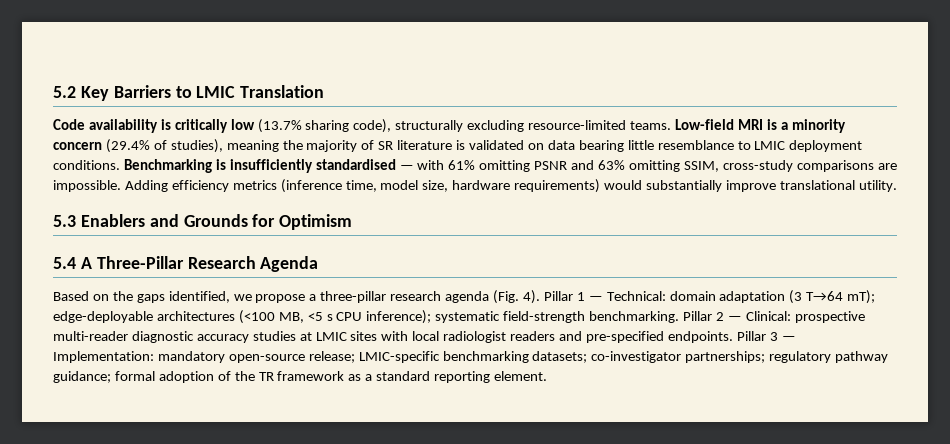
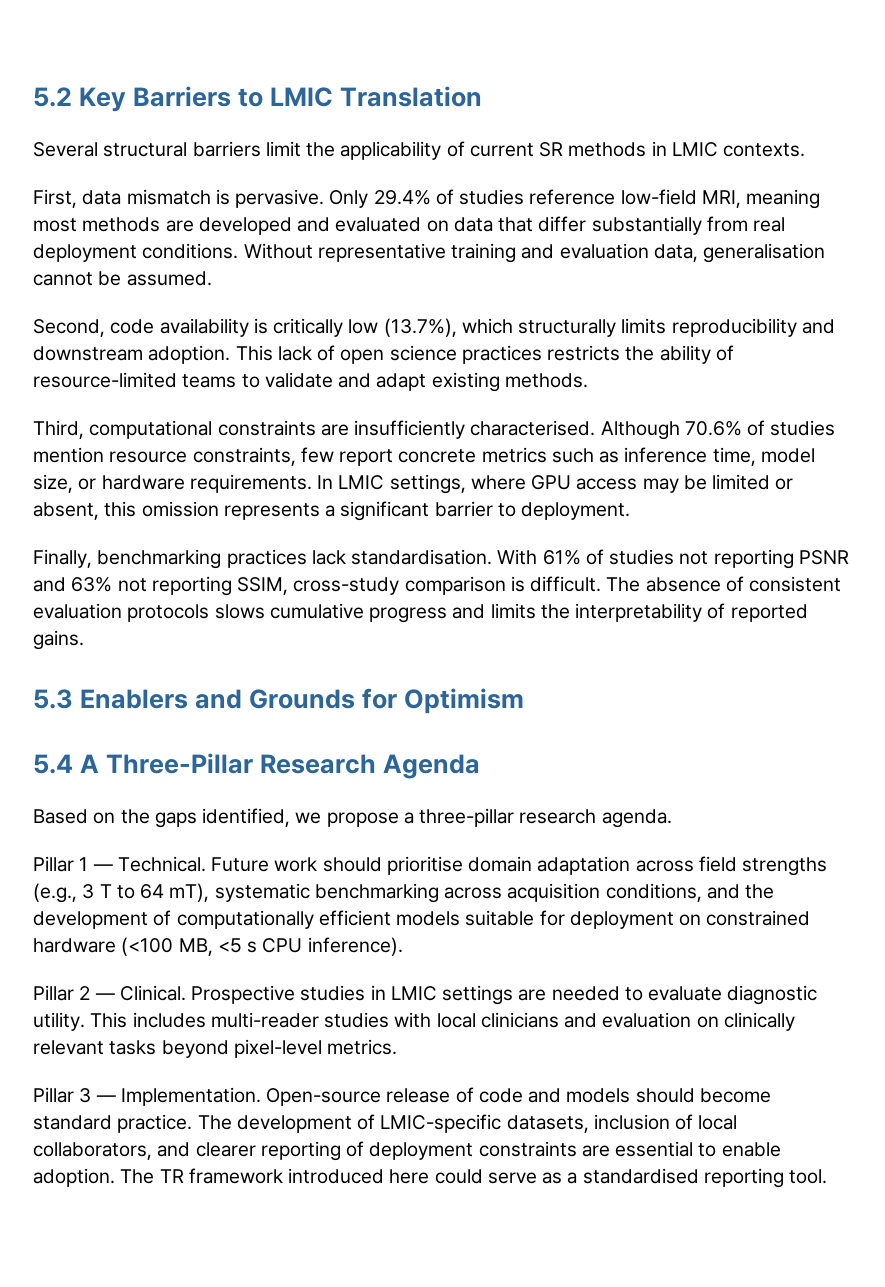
[53,119,846,133] [53,139,863,153] [53,159,897,173] [53,179,897,193] Code availability is critically low (13.7% sharing code), structurally excluding resource-limited teams. Low-field MRI is a minority concern (29.4% of studies), meaning the majority of SR literature is validated on data bearing little resemblance to LMIC deployment conditions. Benchmarking is insufficiently standardised — with 61% omitting PSNR and 63% omitting SSIM, cross-study comparisons are impossible. Adding efficiency metrics (inference time, model size, hardware requirements) would substantially improve translational utility. -> [33,141,806,160] [33,189,821,209] [33,216,786,235] [33,243,826,263] [33,271,212,286] [33,318,835,337] [33,345,734,364] [33,372,588,392] [33,420,836,440] [33,447,815,466] [33,474,794,494] [33,501,631,521] [33,549,849,569] [33,576,842,596] [33,603,808,623] [33,630,84,650] Several structural barriers limit the applicability of current SR methods in LMIC contexts. // First, data mismatch is pervasive. Only 29.4% of studies reference low-field MRI, meaning most methods are developed and evaluated on data that differ substantially from real deployment conditions. Without representative training and evaluation data, generalisation cannot be assumed. // Second, code availability is critically low (13.7%), which structurally limits reproducibility and downstream adoption. This lack of open science practices restricts the ability of resource-limited teams to validate and adapt existing methods. // Third, computational constraints are insufficiently characterised. Although 70.6% of studies mention resource constraints, few report concrete metrics such as inference time, model size, or hardware requirements. In LMIC settings, where GPU access may be limited or absent, this omission represents a significant barrier to deployment. // Finally, benchmarking practices lack standardisation. With 61% of studies not reporting PSNR and 63% not reporting SSIM, cross-study comparison is difficult. The absence of consistent evaluation protocols slows cumulative progress and limits the interpretability of reported gains.
[445,290,876,304] [53,311,235,323] agenda (Fig. 4). Pillar 1 — Technical: domain adaptation (3 T→64 mT); edge-deployable architectures -> [601,809,672,828] [33,856,828,876] [33,883,775,903] [33,910,811,929] [33,938,116,953] agenda. // Pillar 1 — Technical. Future work should prioritise domain adaptation across field strengths (e.g., 3 T to 64 mT), systematic benchmarking across acquisition conditions, and the development of computationally efficient models suitable for deployment on constrained hardware
[366,310,865,324] [53,331,796,343] [53,351,889,363] [53,371,548,383] inference); systematic field-strength benchmarking. Pillar 2 — Clinical: prospective multi-reader diagnostic accuracy studies at LMIC sites with local radiologist readers and pre-specified endpoints. Pillar 3 — Implementation: mandatory open-source release; LMIC-specific benchmarking datasets; co-investigator partnerships; regulatory pathway guidance; formal adoption of the TR framework as a standard reporting element. -> [307,937,403,956] [33,985,818,1005] [33,1012,795,1031] [33,1039,398,1058] [33,1087,771,1106] [33,1114,738,1133] [33,1141,781,1161] [33,1168,828,1188] inference). // Pillar 2 — Clinical. Prospective studies in LMIC settings are needed to evaluate diagnostic utility. This includes multi-reader studies with local clinicians and evaluation on clinically relevant tasks beyond pixel-level metrics. // Pillar 3 — Implementation. Open-source release of code and models should become standard practice. The development of LMIC-specific datasets, inclusion of local collaborators, and clearer reporting of deployment constraints are essential to enable adoption. The TR framework introduced here could serve as a standardised reporting tool.

